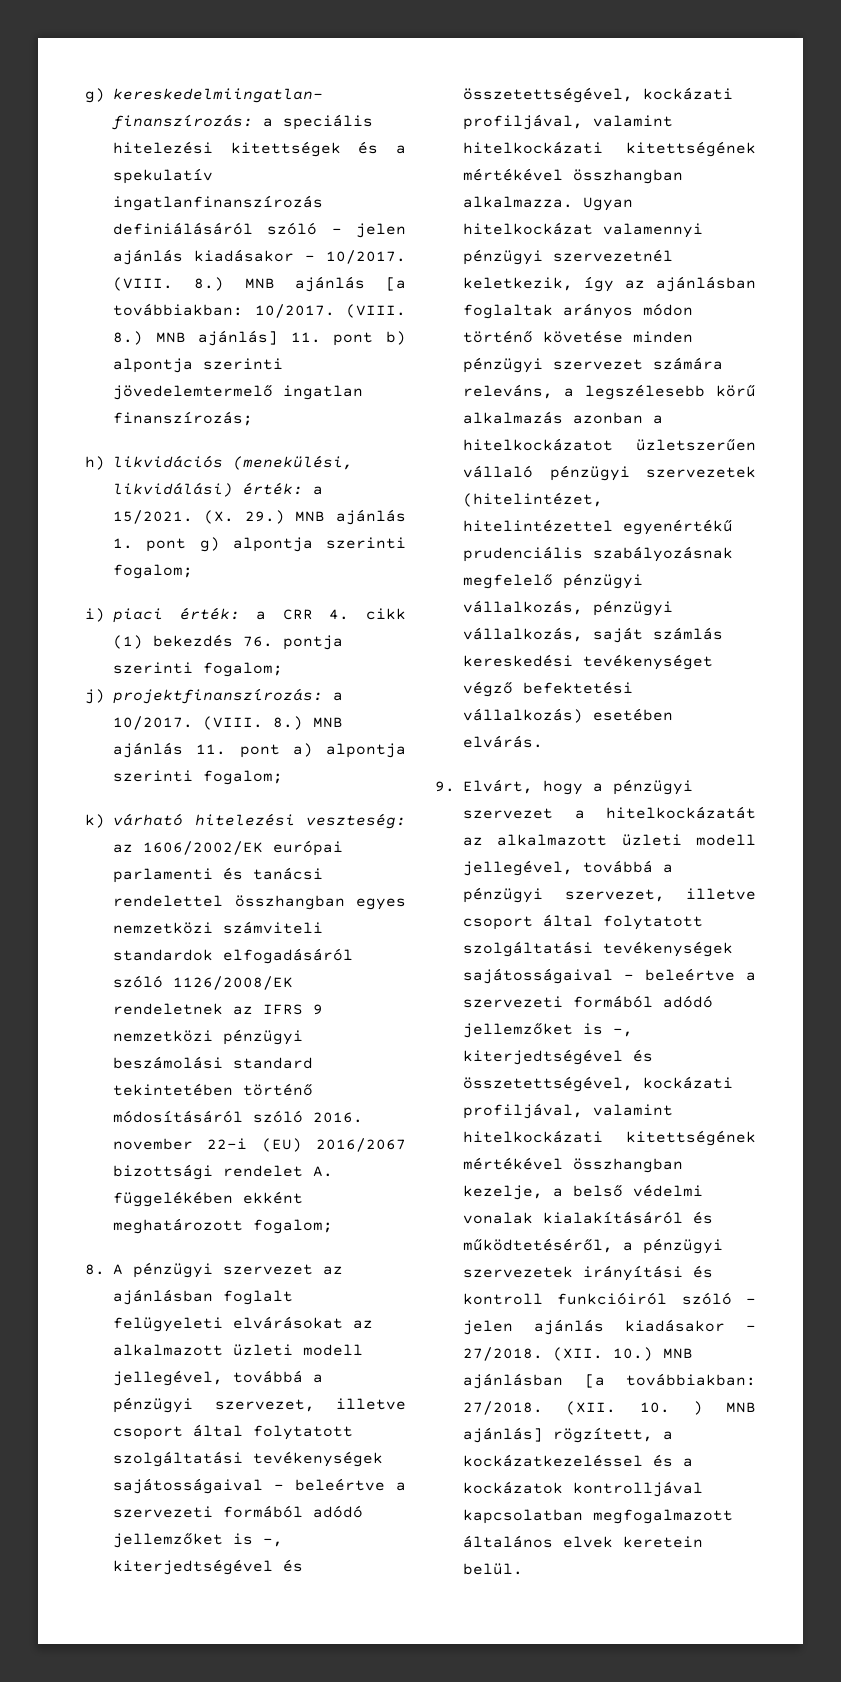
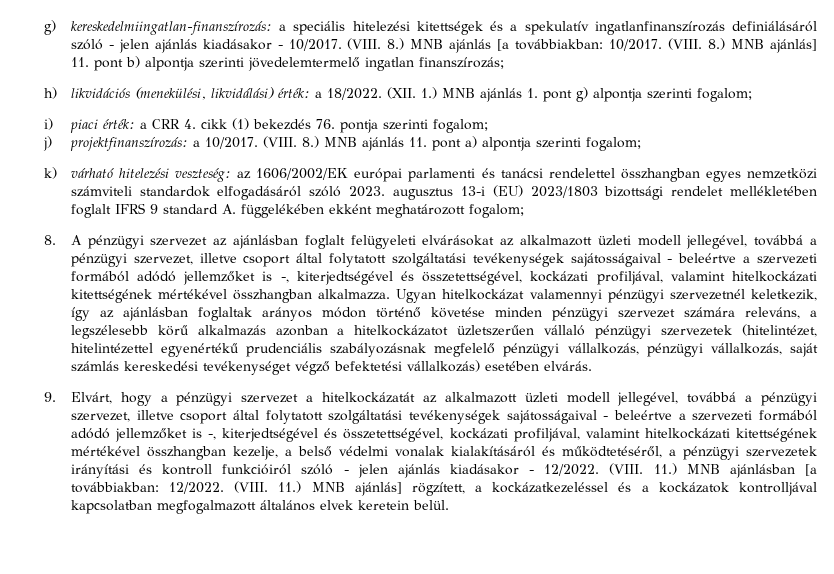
[113,510,285,524] 15/2021. (X. 29.) -> [326,87,437,100] 18/2022. (XII. 1.)
[173,976,293,990] [113,1003,323,1015] [113,1029,303,1045] [113,1056,313,1069] [113,1083,313,1096] [113,1110,363,1123] [113,1138,406,1152] [113,1164,303,1180] 1126/2008/EK rendeletnek az IFRS 9 nemzetközi pénzügyi beszámolási standard tekintetében történő módosításáról szóló 2016. november 22-i (EU) 2016/2067 bizottsági rendelet -> [349,185,817,200] [70,203,218,218] 2023. augusztus 13-i (EU) 2023/1803 bizottsági rendelet mellékletében foglalt IFRS 9 standard
[463,1347,653,1361] 27/2018. (XII. 10.) -> [544,463,677,476] 12/2022. (VIII. 11.)
[463,1401,703,1415] 27/2018. (XII. 10. ) -> [168,481,302,494] 12/2022. (VIII. 11.)

